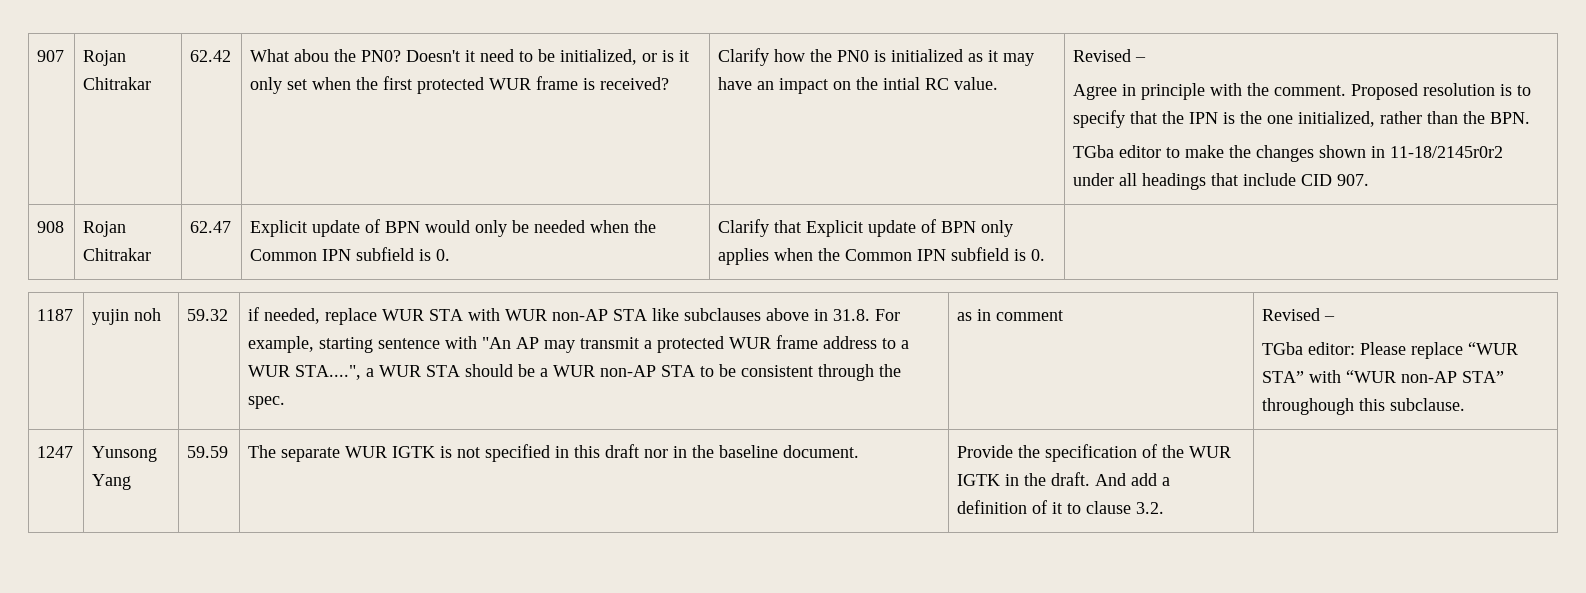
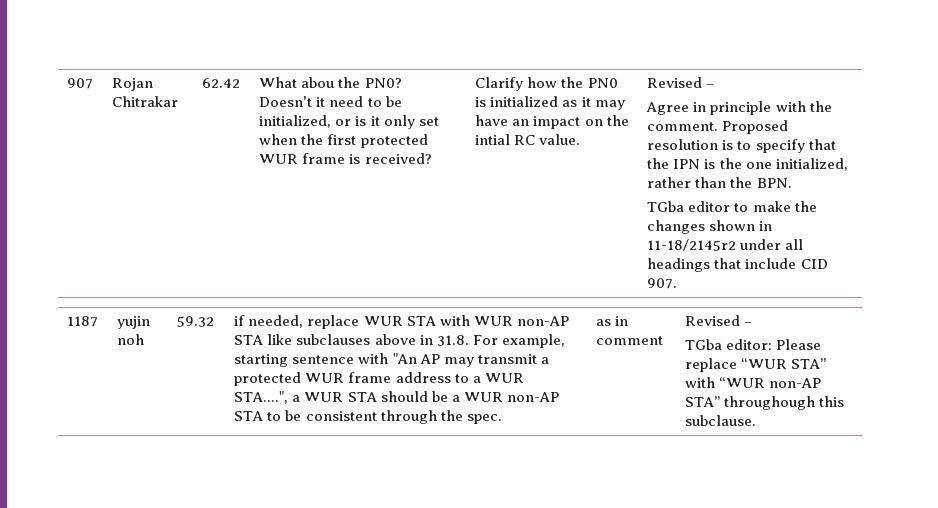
[1390,146,1504,158] 11-18/2145r0r2 -> [647,239,737,251] 11-18/2145r2
[37,221,65,233] [83,221,127,237] [83,248,152,261] [190,221,232,233] [250,219,657,237] [250,247,451,261] [718,219,1014,237] [718,247,1046,265] // 908 | Rojan Chitrakar | 62.47 | Explicit update of BPN would only be needed when the Common IPN subfield is 0. | Clarify that Explicit update of BPN only applies when the Common IPN subfield is 0. | -> (678, 283) none
[37,446,74,458] [92,446,158,462] [92,474,132,490] [187,446,229,458] [248,444,860,462] [957,444,1232,462] [957,472,1171,486] [957,500,1165,514] // 1247 | Yunsong Yang | 59.59 | The separate WUR IGTK is not specified in this draft nor in the baseline document. | Provide the specification of the WUR IGTK in the draft. And add a definition of it to clause 3.2. | -> (757, 420) none

